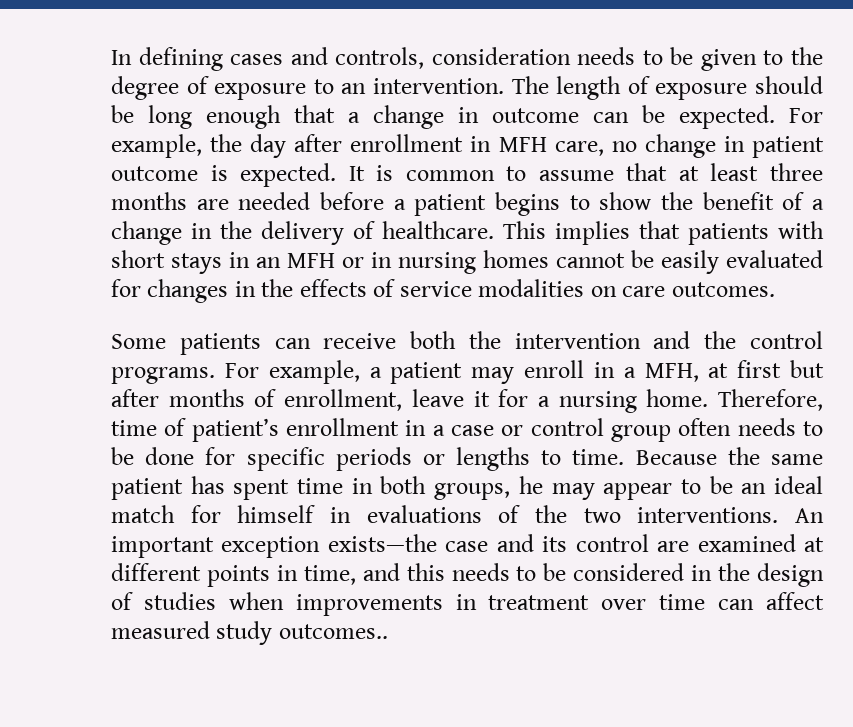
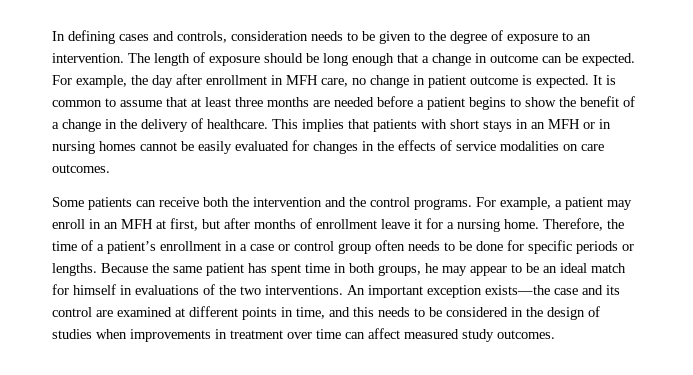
[623,360,782,382] a MFH, at first -> [104,218,198,231] an MFH at first,
[284,389,403,411] enrollment, -> [316,219,377,229] enrollment
(823, 400) none -> [607,219,624,229] the
(187, 427) none -> [97,244,104,251] a
[456,447,625,471] lengths to time. -> [52,263,97,276] lengths.
[278,624,388,639] outcomes.. -> [497,330,555,339] outcomes.

